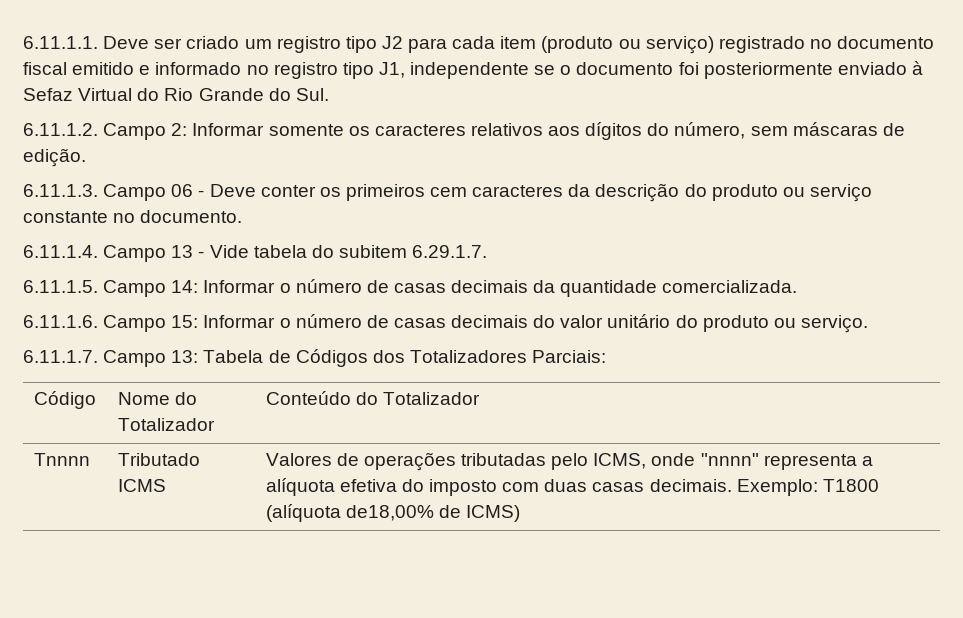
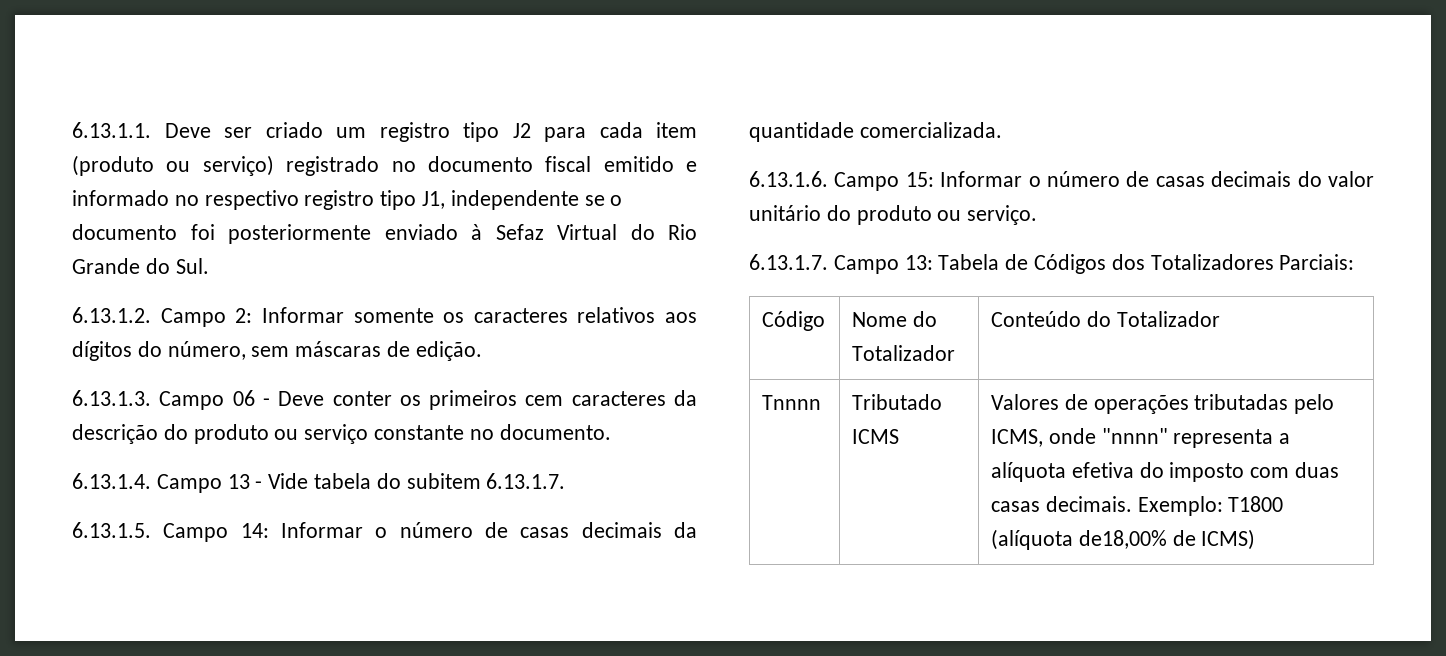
[23,36,98,49] 6.11.1.1. -> [72,122,151,138] 6.13.1.1.
(269, 70) none -> [204,190,299,210] respectivo
[23,123,98,136] 6.11.1.2. -> [72,307,151,323] 6.13.1.2.
[23,184,98,197] 6.11.1.3. -> [72,390,151,406] 6.13.1.3.
[23,245,98,258] 6.11.1.4. -> [72,473,151,489] 6.13.1.4.
[412,245,488,258] [23,280,98,293] 6.29.1.7. // 6.11.1.5. -> [486,473,566,489] [72,522,151,538] 6.13.1.7. // 6.13.1.5.
[23,315,98,328] 6.11.1.6. -> [749,171,828,187] 6.13.1.6.
[23,350,98,363] 6.11.1.7. -> [749,254,828,270] 6.13.1.7.

